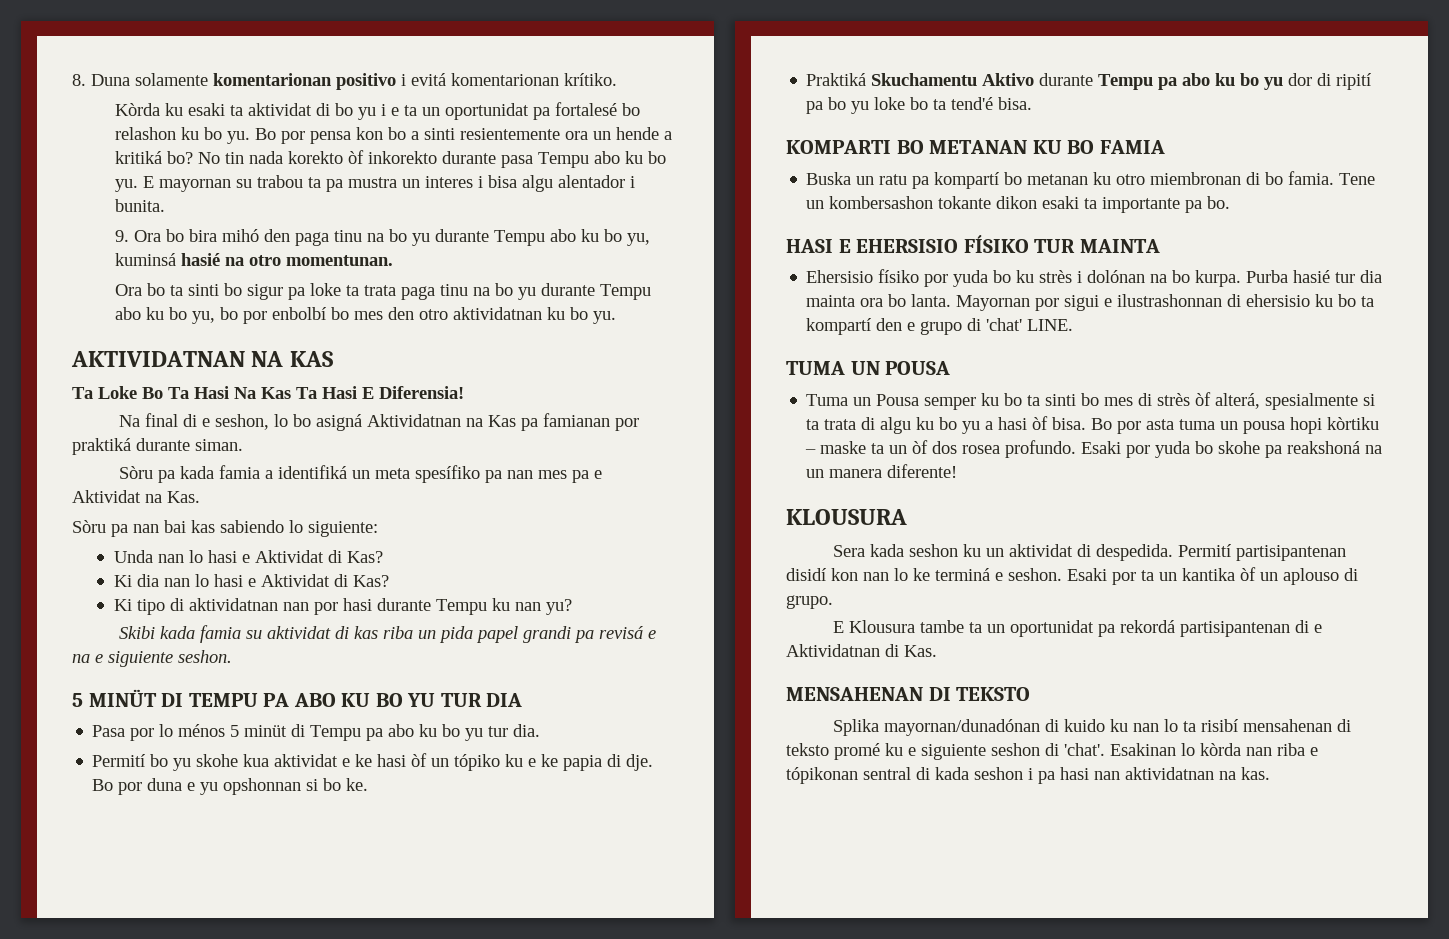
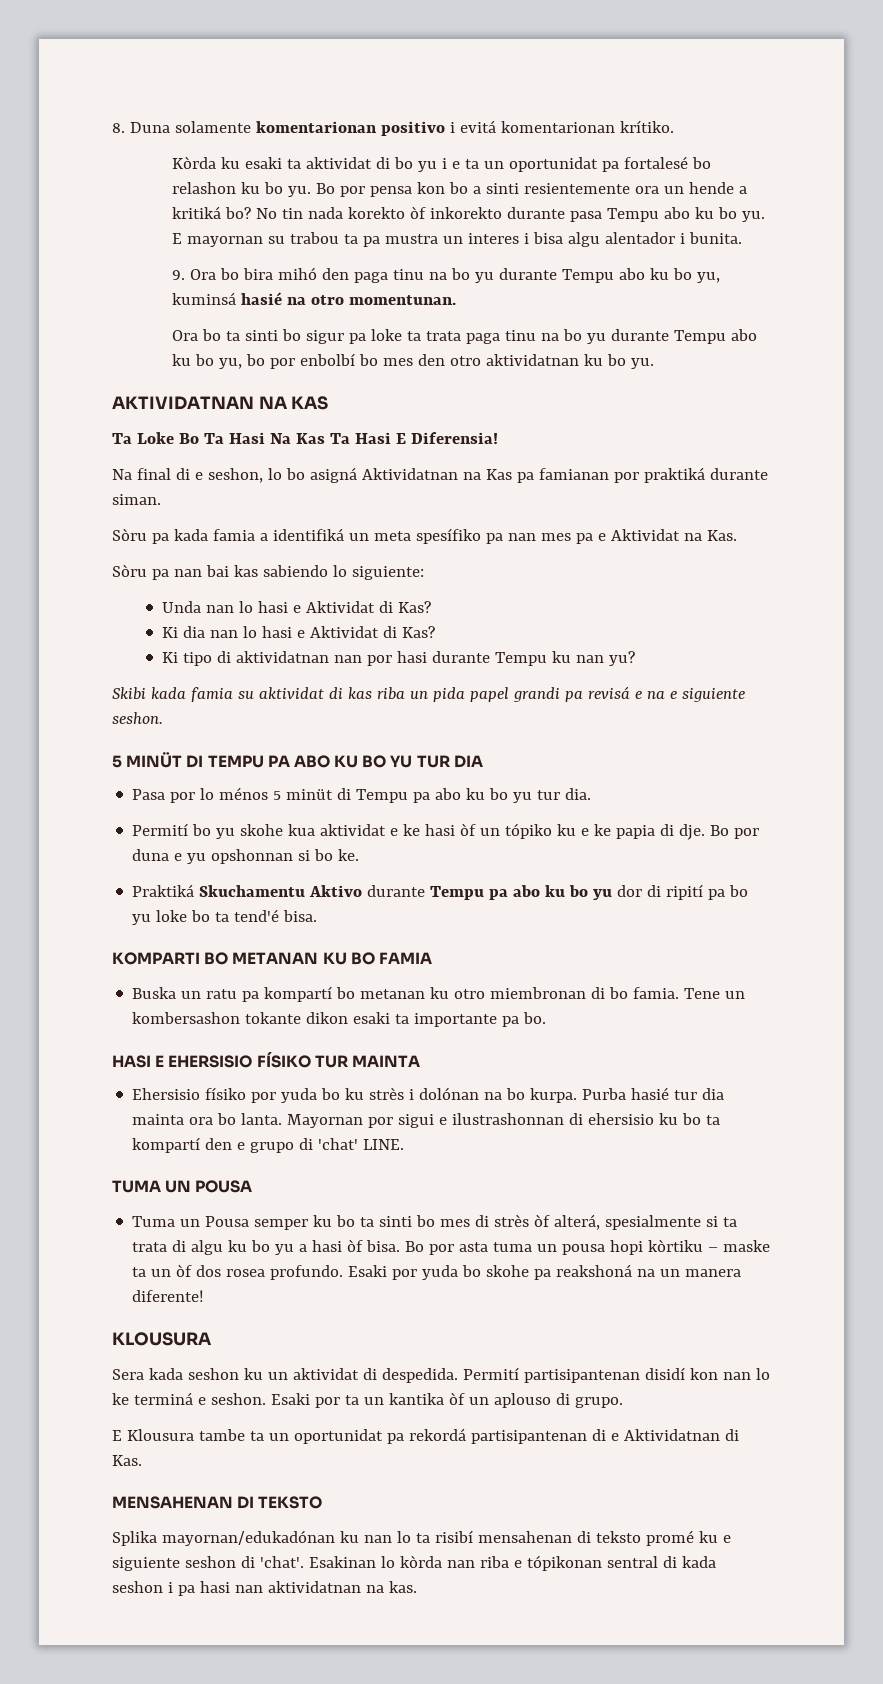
[884,719,1106,736] mayornan/dunadónan di kuido -> [161,1530,335,1546] mayornan/edukadónan

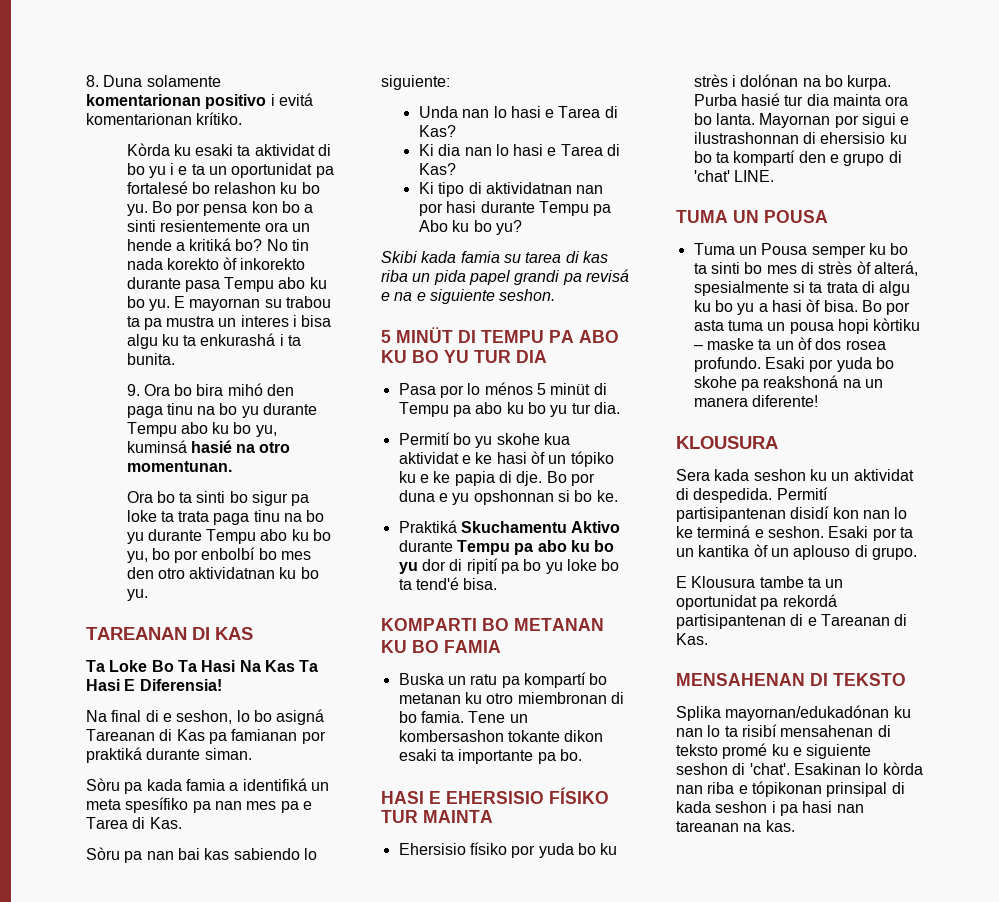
[604,232,685,244] alentador i -> [161,333,302,346] ku ta enkurashá i ta
[112,396,288,410] AKTIVIDATNAN NA -> [86,627,210,640] TAREANAN DI
[361,468,481,480] Aktividatnan na -> [86,729,173,741] Tareanan di
[610,529,702,541] Aktividat na -> [86,817,146,829] Tarea di
[306,601,376,613] Aktividat -> [558,106,601,118] Tarea
[310,626,380,638] Aktividat -> [560,144,603,156] Tarea
[552,651,605,663] ku nan -> [593,204,612,216] [418,220,492,232] pa Abo ku bo
[258,687,324,699] aktividat -> [525,252,562,263] tarea
[623,1429,720,1441] Aktividatnan -> [820,614,890,626] Tareanan
[606,1556,658,1568] sentral -> [826,782,888,797] prinsipal
[267,1581,361,1593] aktividatnan -> [676,821,739,832] tareanan

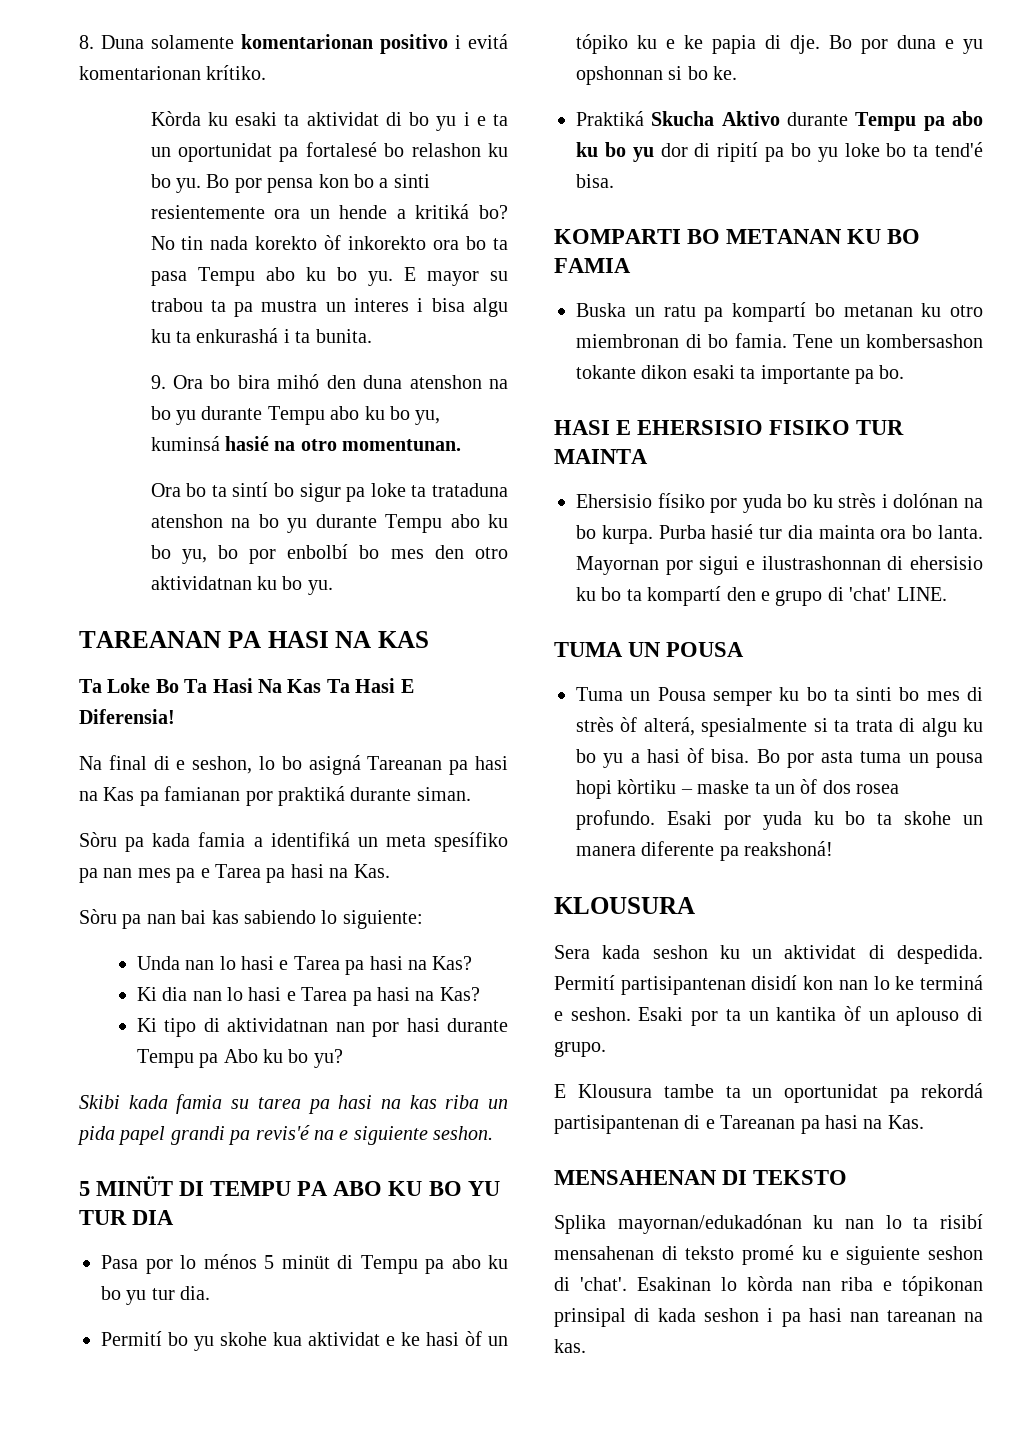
[126,277,181,289] durante -> [433,236,508,250] ora bo ta
[189,298,261,311] mayornan -> [426,271,479,286] mayor
[126,403,193,418] paga tinu -> [363,375,482,389] duna atenshon
[196,491,226,503] sinti -> [232,482,269,497] sintí
[178,510,280,525] trata paga tinu -> [432,483,508,497] [150,514,223,528] trataduna atenshon
[192,627,210,640] DI -> [227,631,372,648] PA HASI NA
[159,729,173,741] di -> [449,756,509,775] [79,791,98,801] pa hasi na
[132,817,146,829] di -> [266,864,349,883] pa hasi na
[604,106,618,118] di -> [345,956,427,975] pa hasi na
[607,144,621,156] di -> [352,987,435,1006] pa hasi na
[565,251,579,263] di -> [307,1095,401,1114] pa hasi na
[585,269,629,282] [381,292,390,301] revisá e -> [255,1125,310,1140] revis'é
[460,521,567,533] Skuchamentu -> [651,111,715,126] Skucha
[549,787,609,804] FÍSIKO -> [769,420,851,435] FISIKO
[875,357,894,369] [693,375,883,391] [693,395,818,407] bo skohe pa reakshoná na un manera diferente! -> [813,811,983,825] [576,841,834,861] ku bo ta skohe un manera diferente pa reakshoná!
[894,614,908,626] di -> [800,1115,883,1134] pa hasi na

